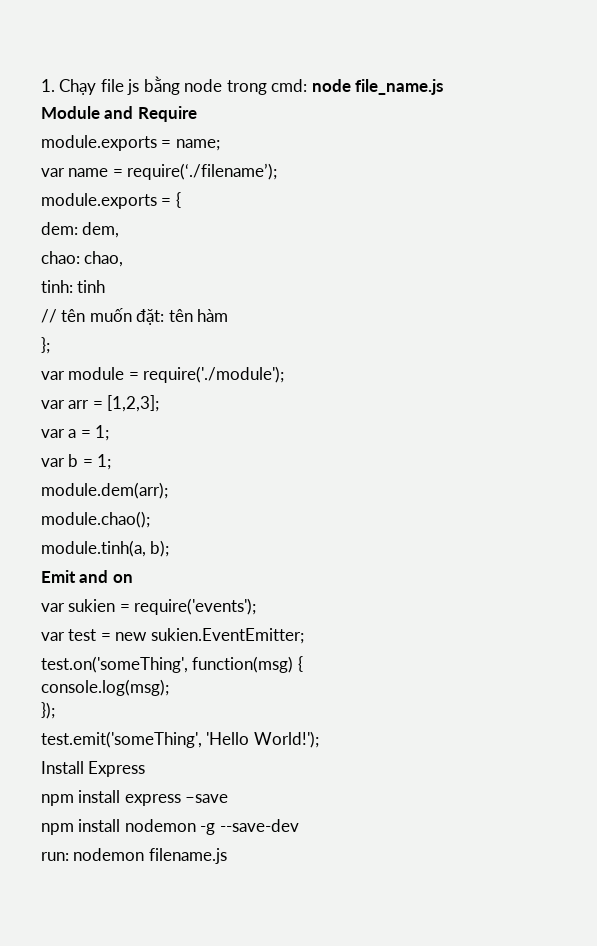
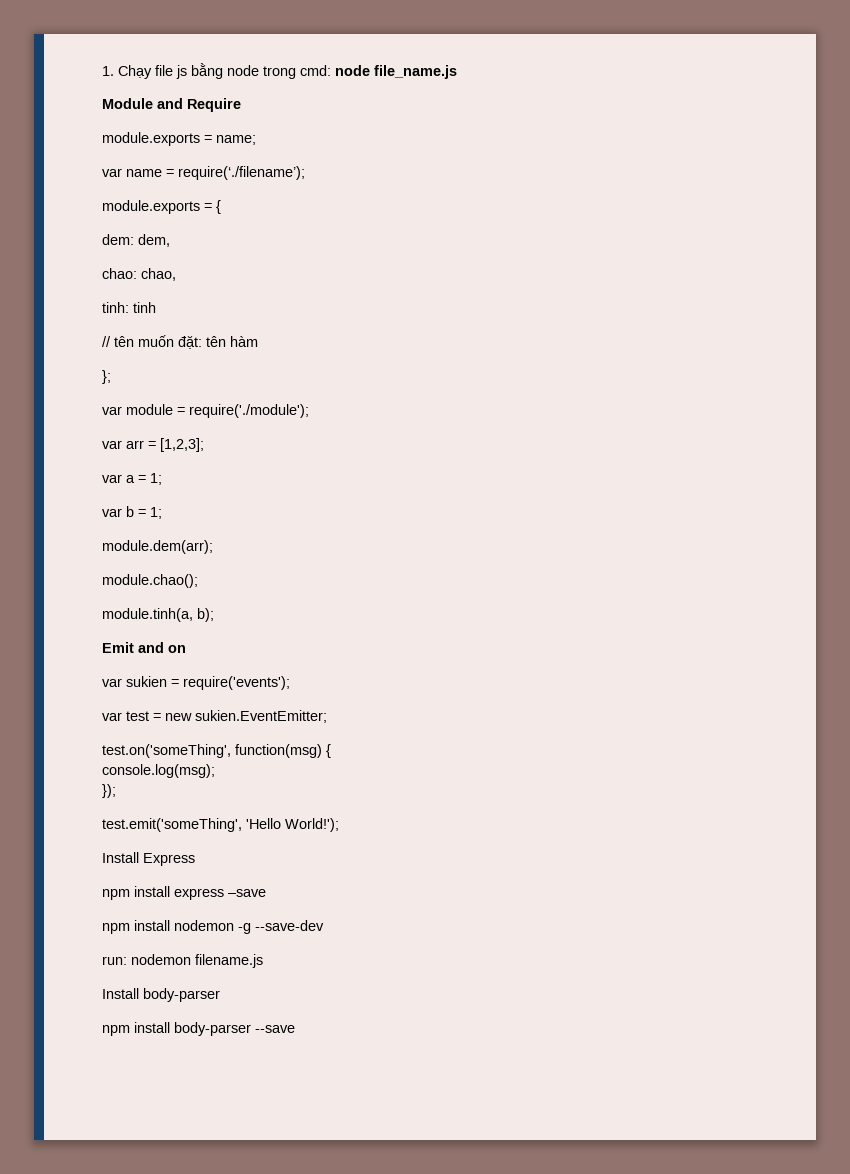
(227, 856) none -> [102,988,220,1002] [102,1022,295,1036] // Install body-parser // npm install body-parser --save

